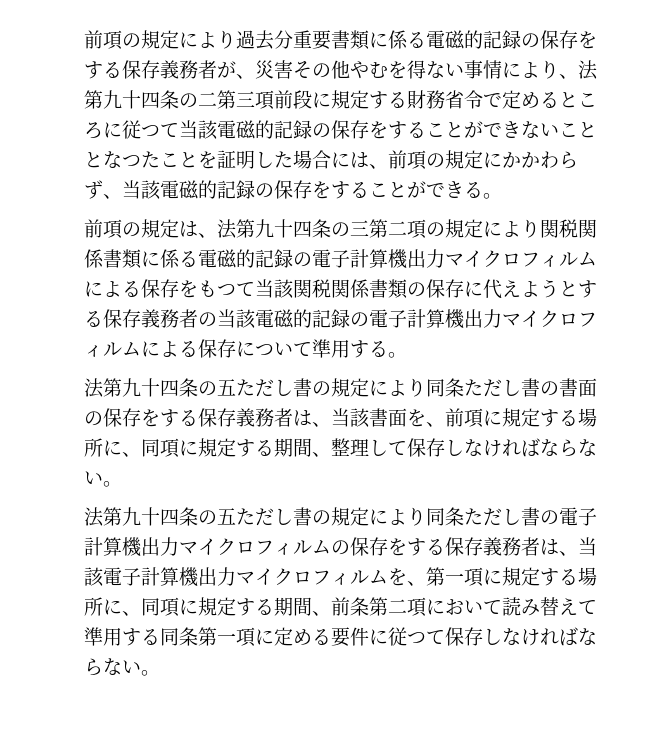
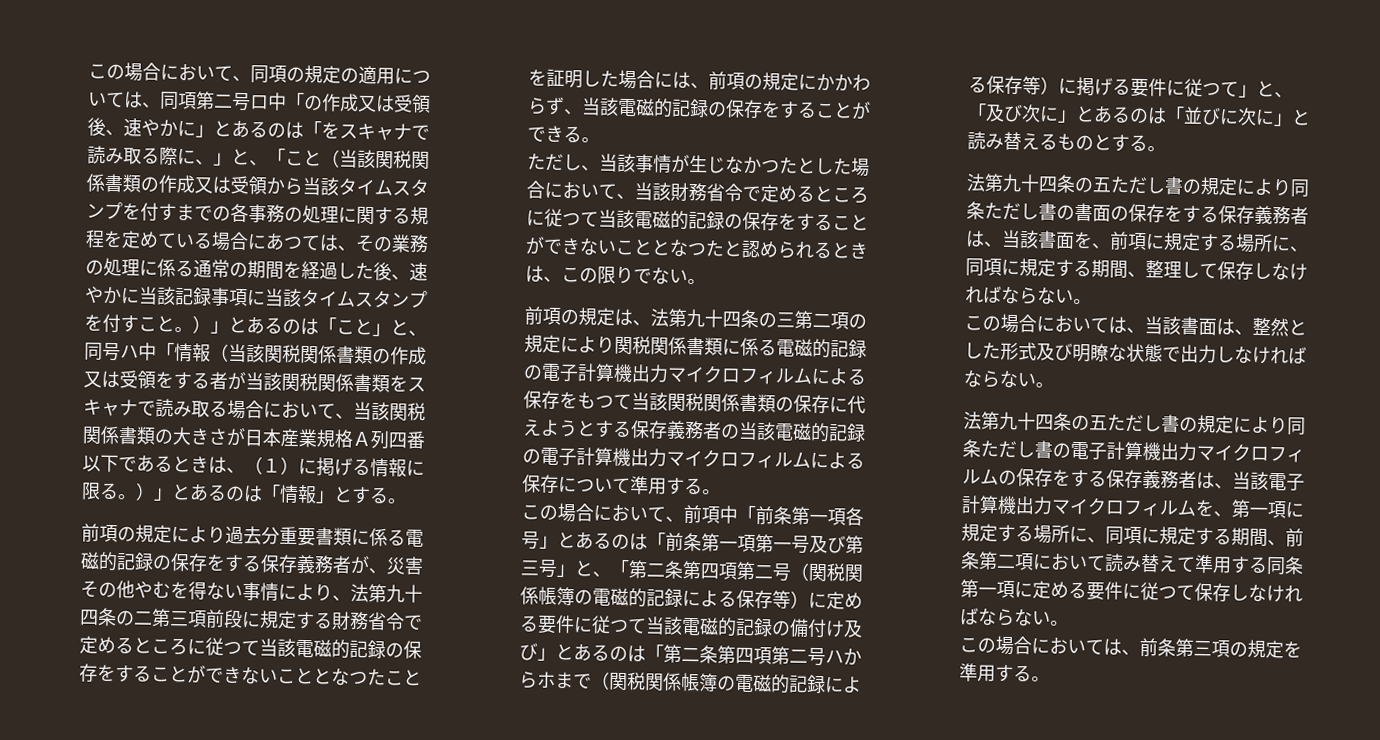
(83, 39) none -> [88,62,432,85] [88,91,432,113] [87,117,431,141] [87,145,431,169] [86,173,430,197] [86,201,430,225] [85,229,430,253] [85,257,429,281] [84,285,429,309] [84,313,428,337] [84,342,428,365] [83,370,427,393] [83,398,427,421] [82,425,427,450] [82,454,426,478] [81,481,407,505] この場合において、同項の規定の適用については、同項第二号ロ中「の作成又は受領後、速やかに」とあるのは「をスキャナで読み取る際に、」と、「こと（当該関税関係書類の作成又は受領から当該タイムスタンプを付すまでの各事務の処理に関する規程を定めている場合にあつては、その業務の処理に係る通常の期間を経過した後、速やかに当該記録事項に当該タイムスタンプを付すこと。）」とあるのは「こと」と、同号ハ中「情報（当該関税関係書類の作成又は受領をする者が当該関税関係書類をスキャナで読み取る場合において、当該関税関係書類の大きさが日本産業規格Ａ列四番以下であるときは、（１）に掲げる情報に限る。）」とあるのは「情報」とする。 //
(502, 196) none -> [527,153,871,177] [526,180,870,204] [526,208,870,231] [525,236,869,259] [525,265,707,285] // ただし、当該事情が生じなかつたとした場合において、当該財務省令で定めるところに従つて当該電磁的記録の保存をすることができないこととなつたと認められるときは、この限りでない。
(407, 355) none -> [521,502,865,526] [521,531,865,554] [520,559,864,582] [520,586,864,610] [519,614,864,639] [519,642,863,667] [519,671,863,694] [968,75,1294,99] [967,103,1312,127] [967,131,1167,152] // この場合において、前項中「前条第一項各号」とあるのは「前条第一項第一号及び第三号」と、「第二条第四項第二号（関税関係帳簿の電磁的記録による保存等）に定める要件に従つて当該電磁的記録の備付け及び」とあるのは「第二条第四項第二号ハからホまで（関税関係帳簿の電磁的記録による保存等）に掲げる要件に従つて」と、「及び次に」とあるのは「並びに次に」と読み替えるものとする。
(122, 484) none -> [964,313,1308,337] [964,341,1308,365] [963,370,1055,389] // この場合においては、当該書面は、整然とした形式及び明瞭な状態で出力しなければならない。
(160, 673) none -> [959,635,1303,659] [959,663,1051,683] // この場合においては、前条第三項の規定を準用する。

